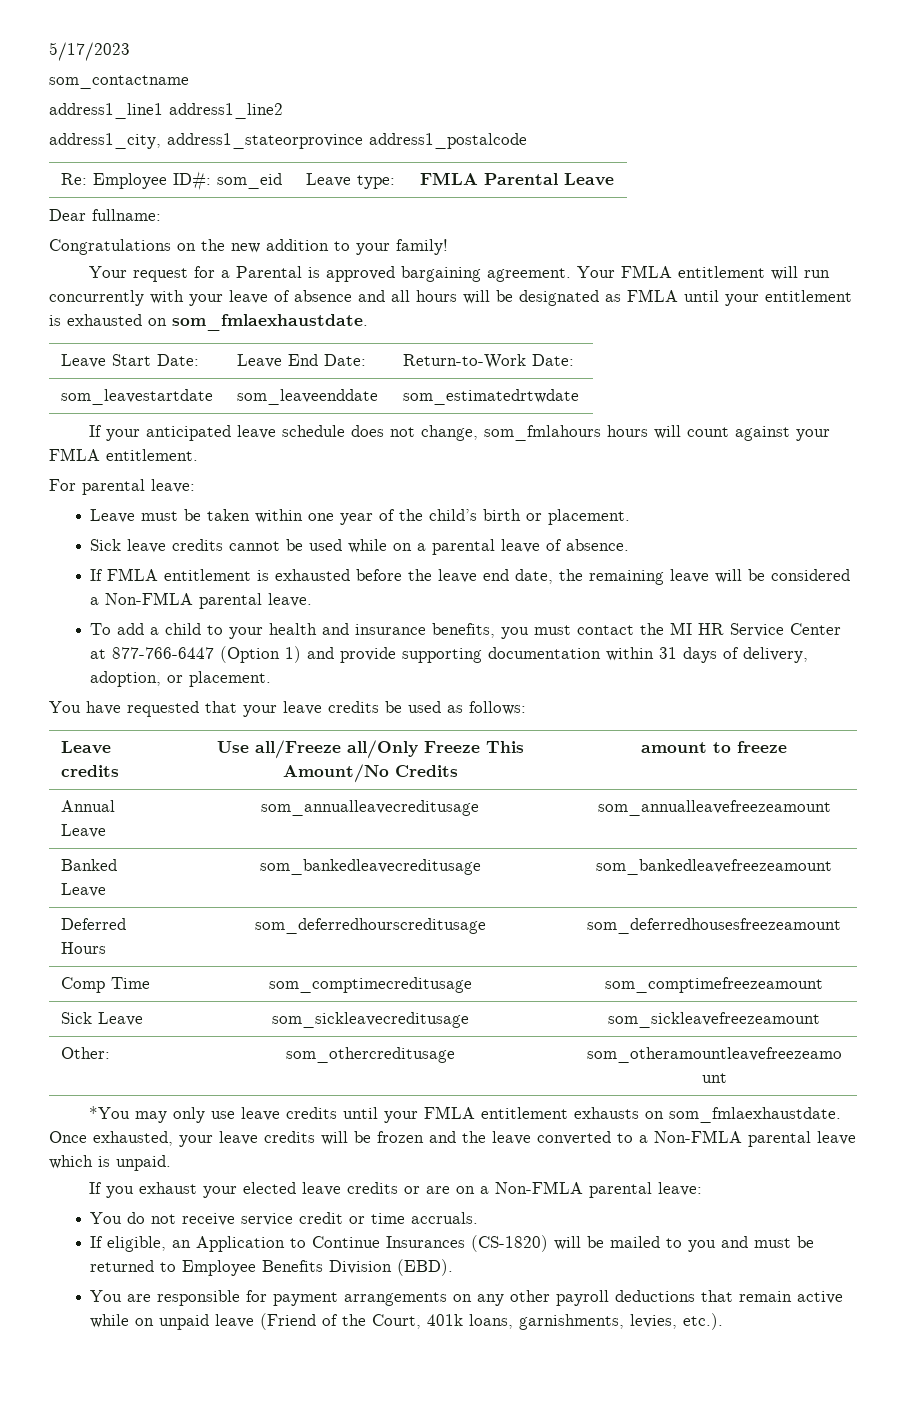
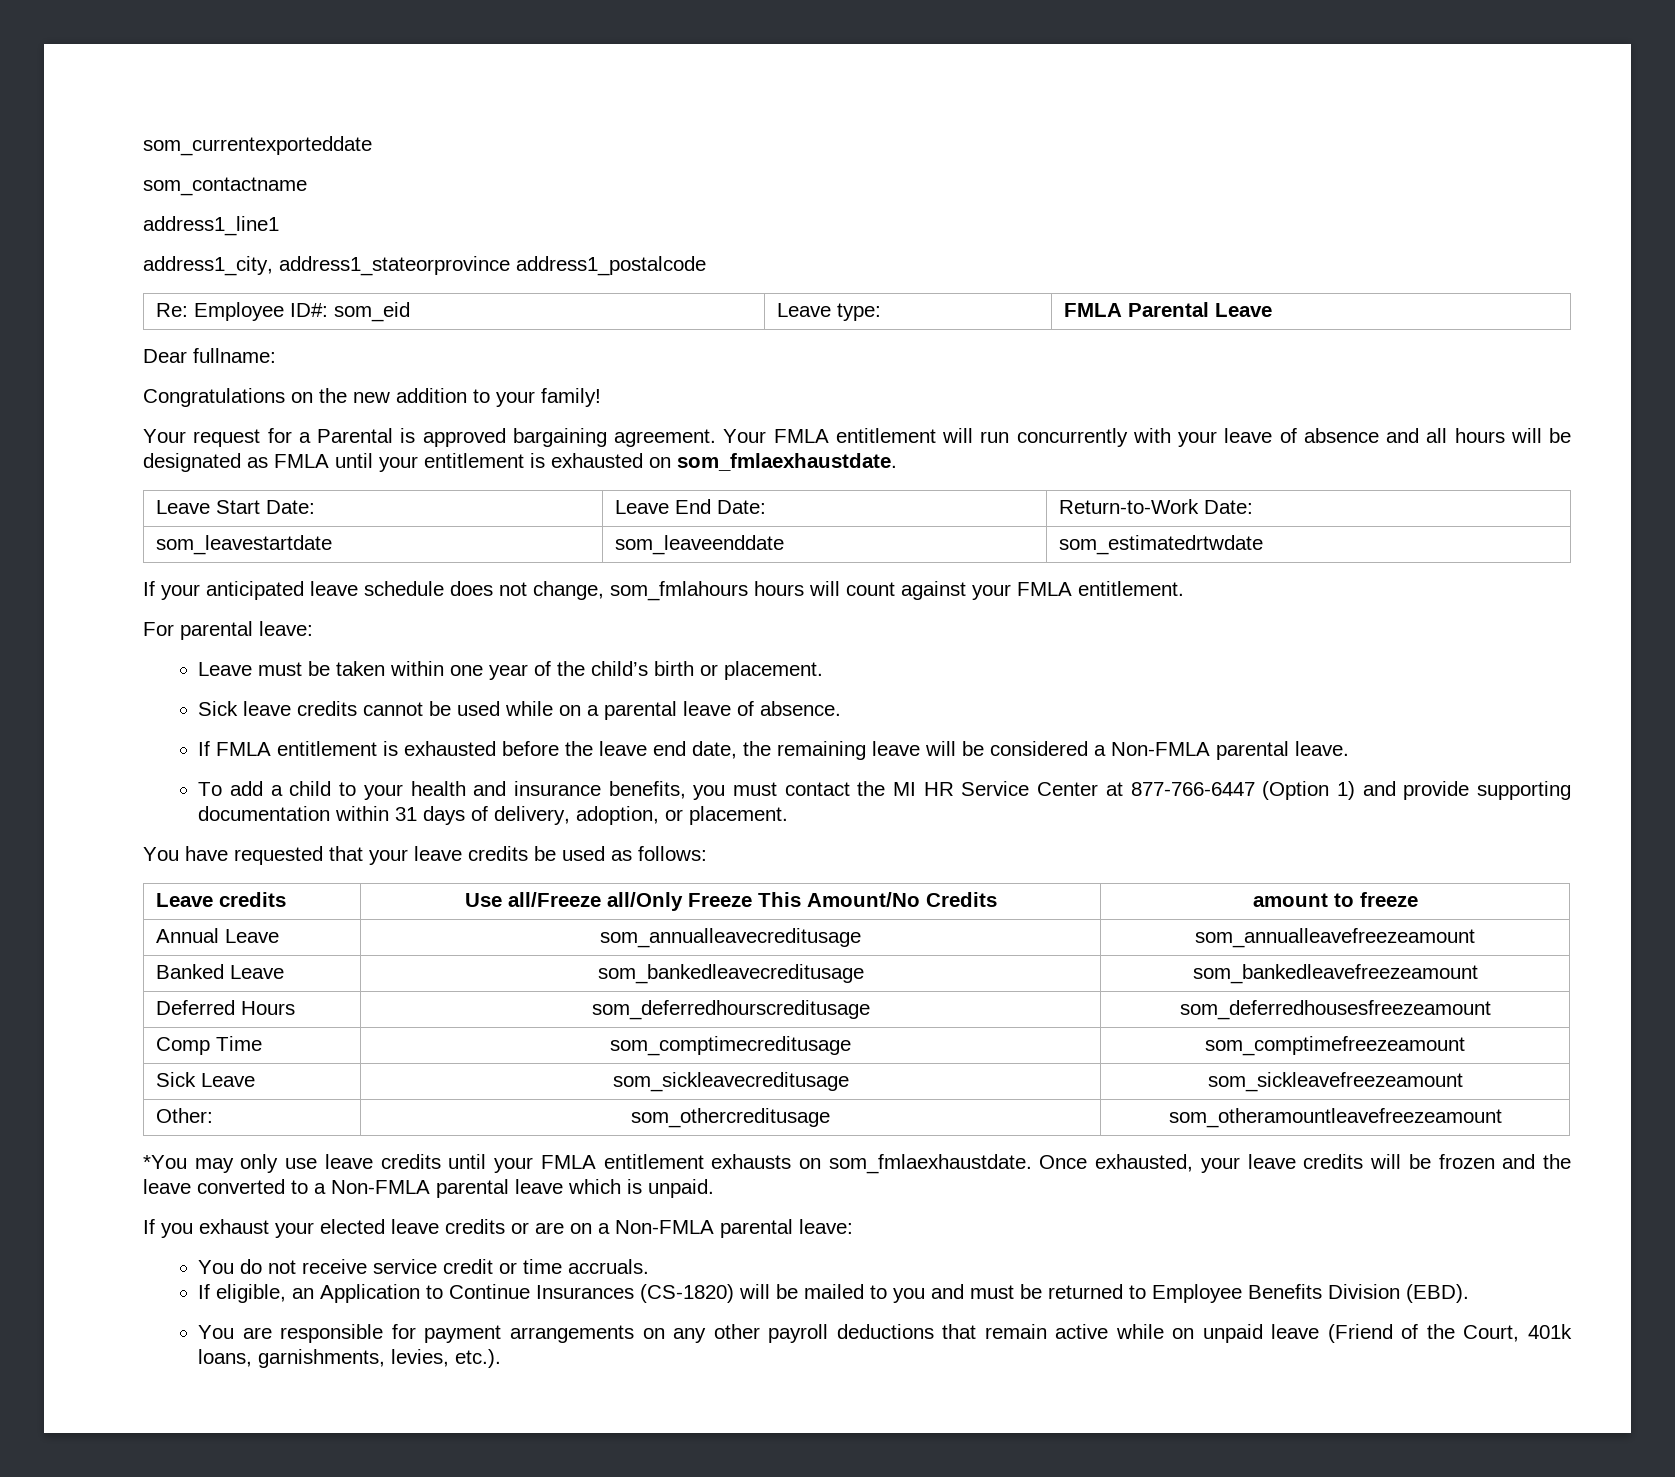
[49,42,130,61] 5/17/2023 -> [143,136,372,156] som_currentexporteddate
[169,103,283,119] address1_line2 -> (279, 226) none

